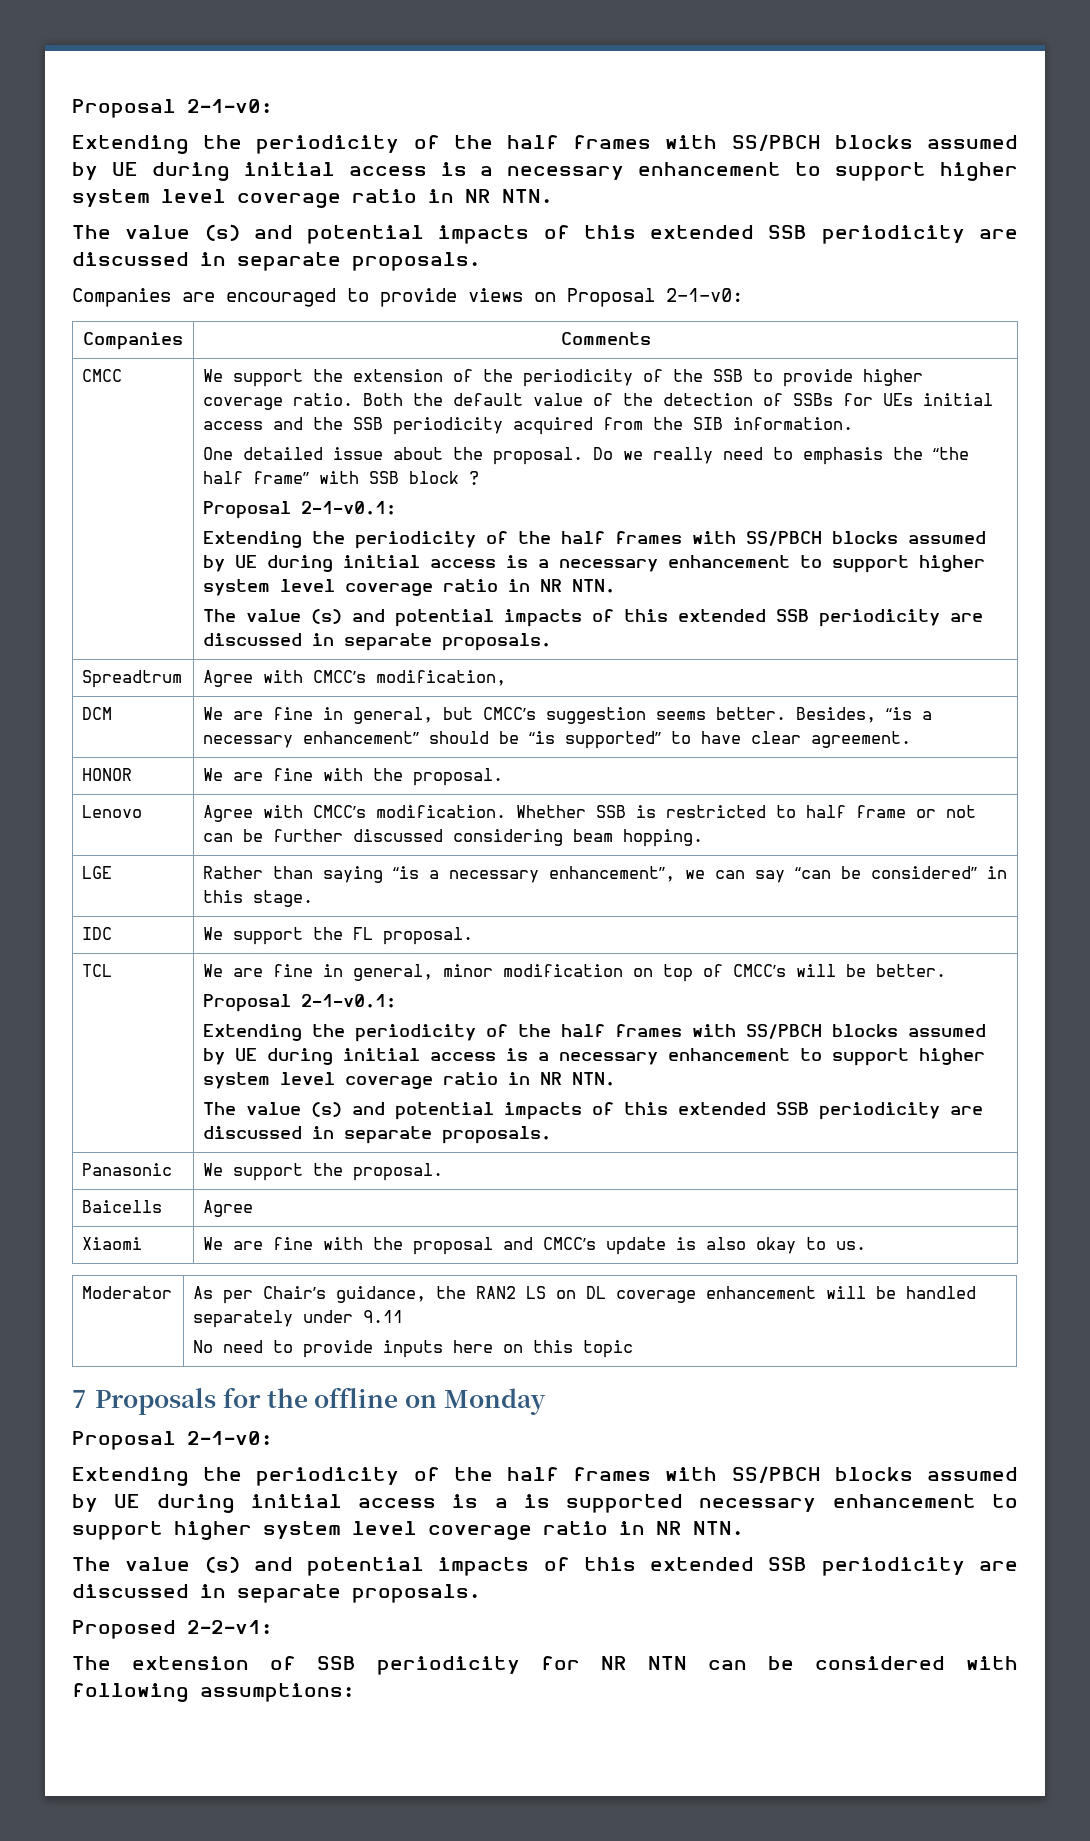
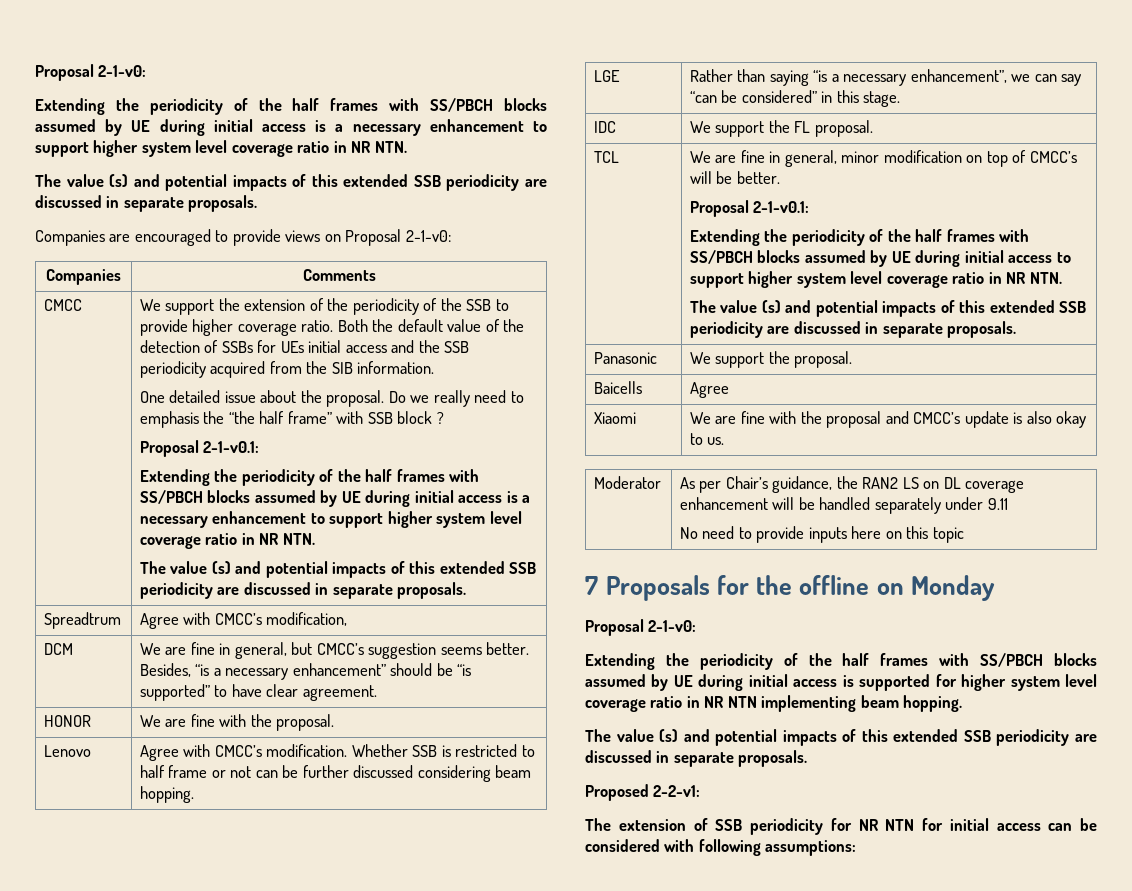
[506,1048,791,1065] is a necessary enhancement -> (1053, 259) none
[494,1494,1018,1513] [72,1521,743,1540] a is supported necessary enhancement to support higher system level coverage ratio in NR NTN. -> [859,674,1097,691] [585,695,963,712] supported for higher system level coverage ratio in NR NTN implementing beam hopping.
(687, 1663) none -> [922,818,1041,831] for initial access

